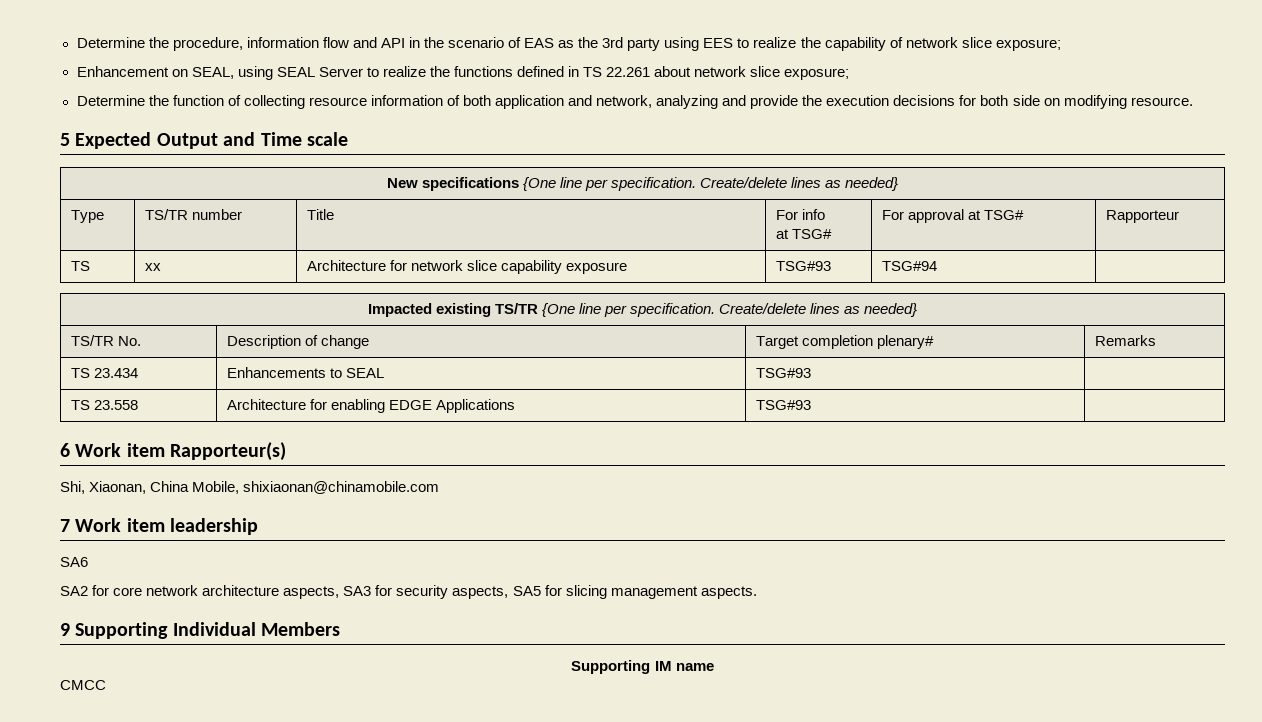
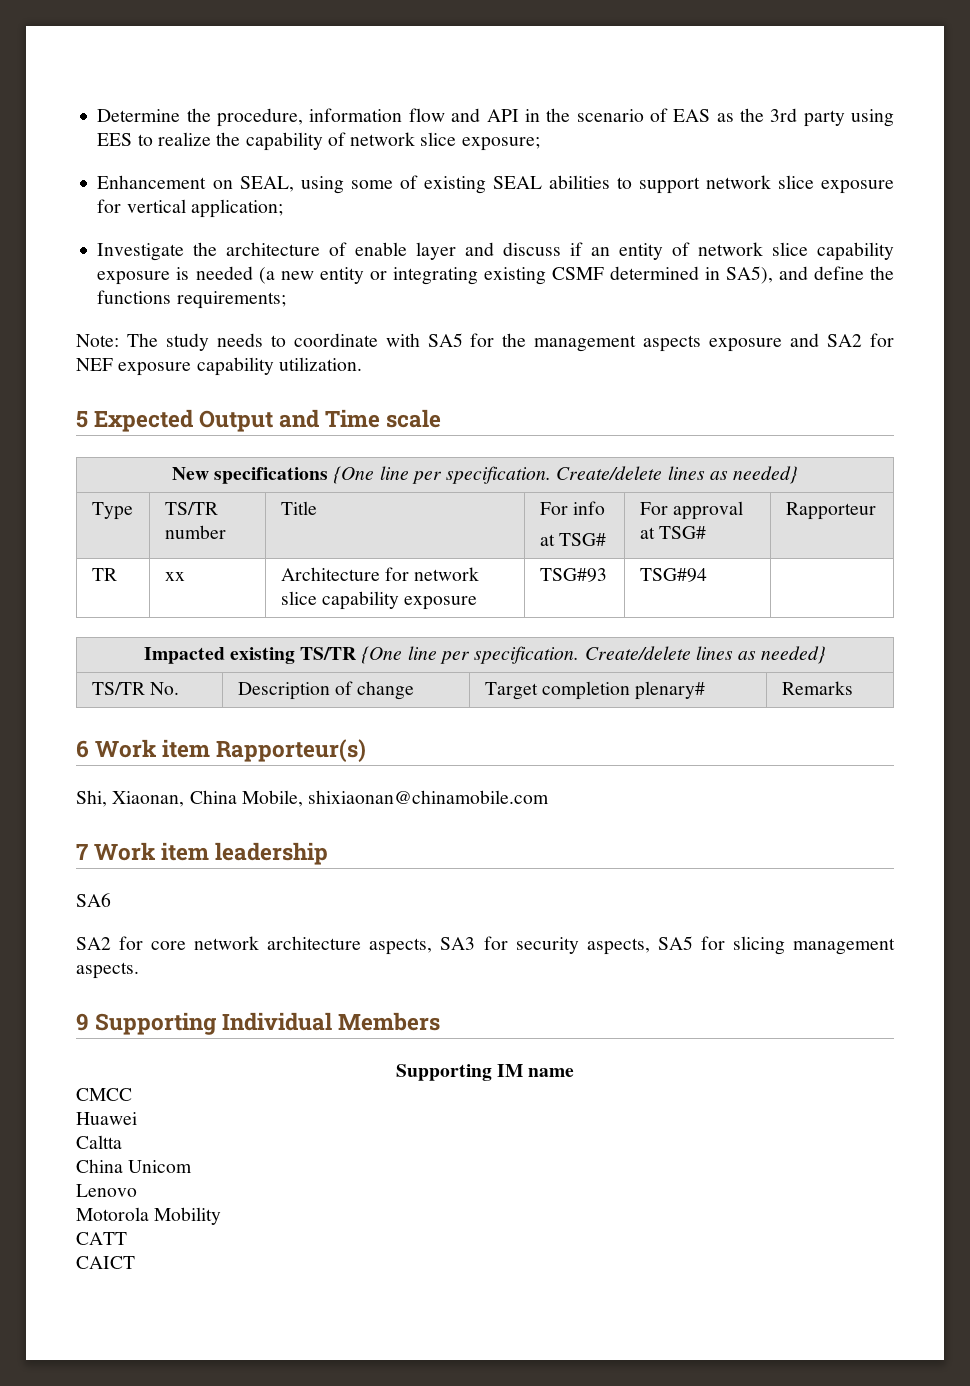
[276,66,850,80] [76,95,1193,109] SEAL Server to realize the functions defined in TS 22.261 about network slice exposure; // Determine the function of collecting resource information of both application and network, analyzing and provide the execution decisions for both side on modifying resource. -> [350,175,894,194] [97,199,283,218] [97,242,895,261] [97,266,894,285] [97,290,286,309] [76,333,894,352] [76,357,362,376] some of existing SEAL abilities to support network slice exposure for vertical application; // Investigate the architecture of enable layer and discuss if an entity of network slice capability exposure is needed (a new entity or integrating existing CSMF determined in SA5), and define the functions requirements; // Note: The study needs to coordinate with SA5 for the management aspects exposure and SA2 for NEF exposure capability utilization.
[70,261,90,271] TS -> [91,568,117,581] TR
[70,368,138,378] [226,367,384,378] [755,368,811,378] [70,400,138,410] [226,399,515,413] [755,400,811,410] // TS 23.434 | Enhancements to SEAL | TSG#93 | // TS 23.558 | Architecture for enabling EDGE Applications | TSG#93 | -> (853, 688) none
(106, 685) none -> [76,1112,137,1125] [76,1135,122,1149] [76,1159,193,1173] [76,1184,137,1197] [76,1207,222,1225] [76,1232,127,1245] [76,1256,135,1269] // Huawei // Caltta // China Unicom // Lenovo // Motorola Mobility // CATT // CAICT

